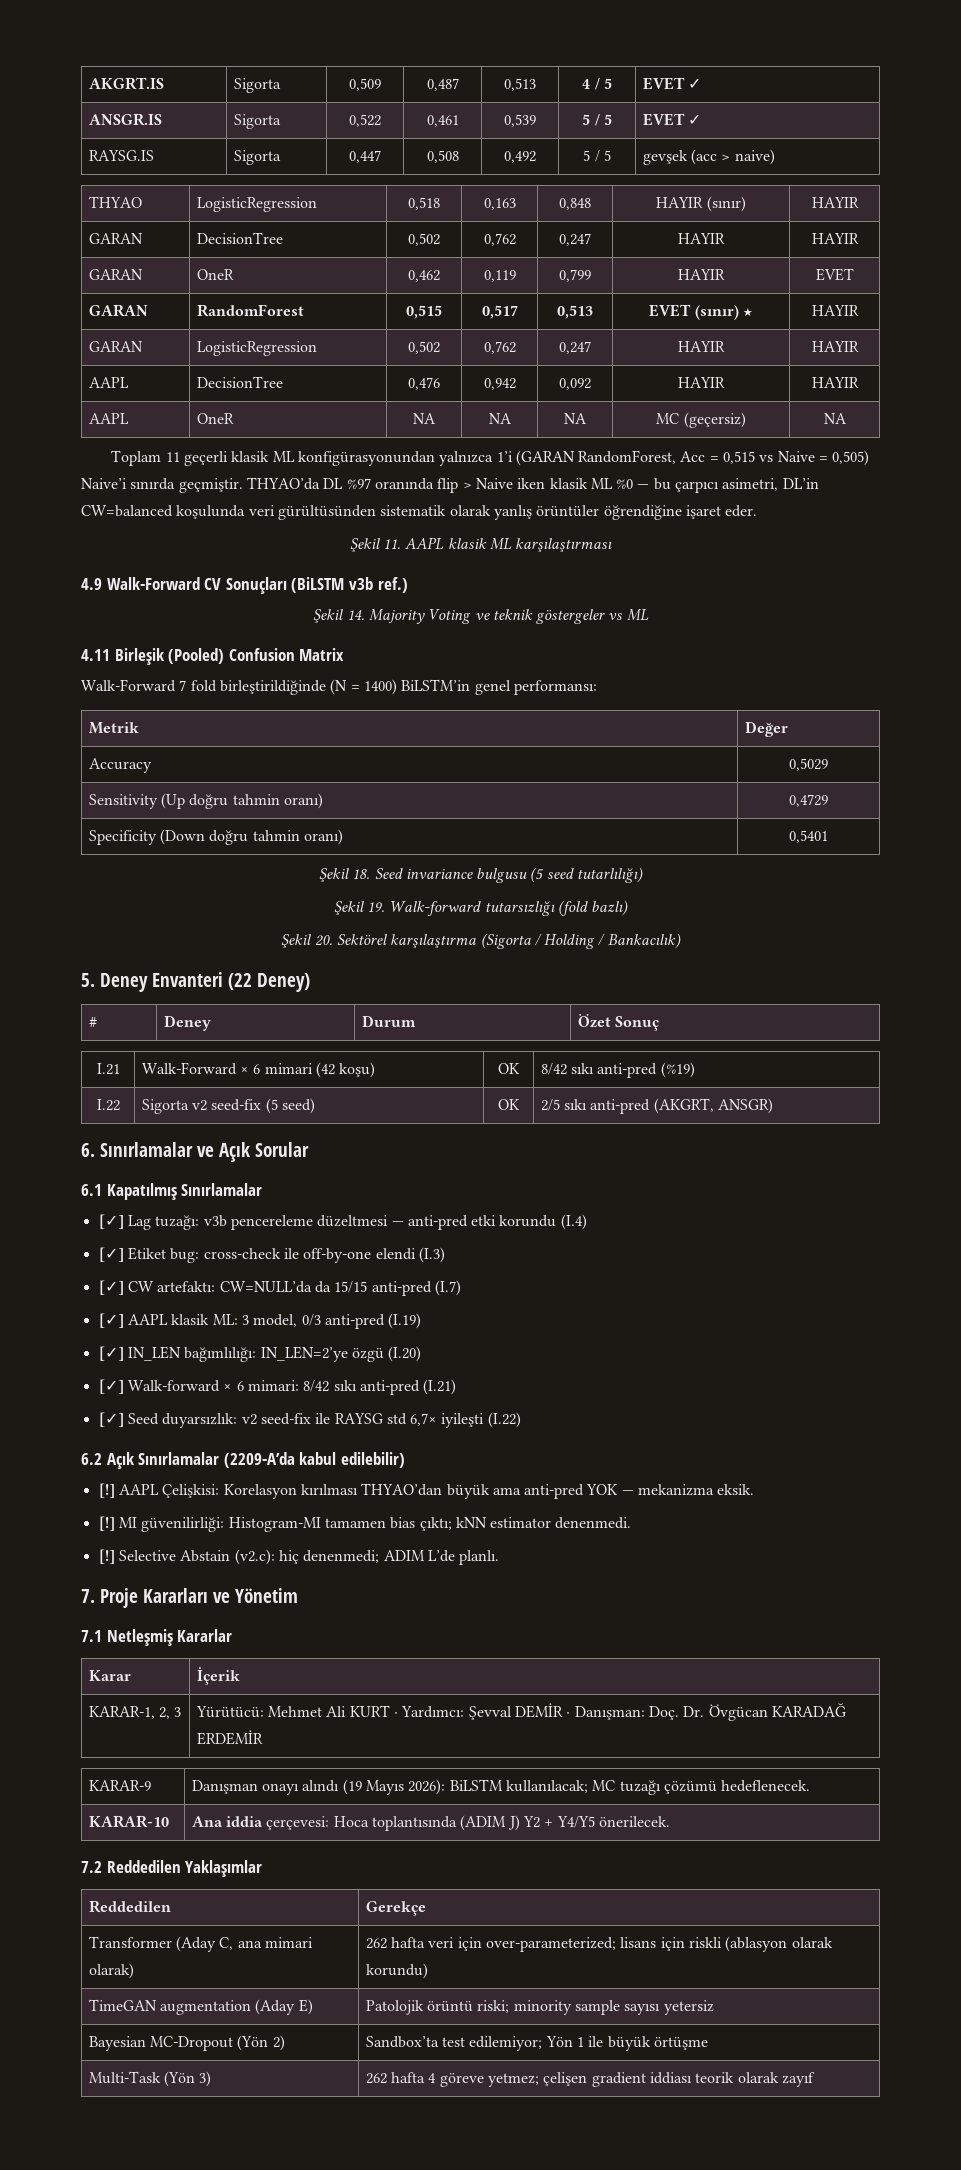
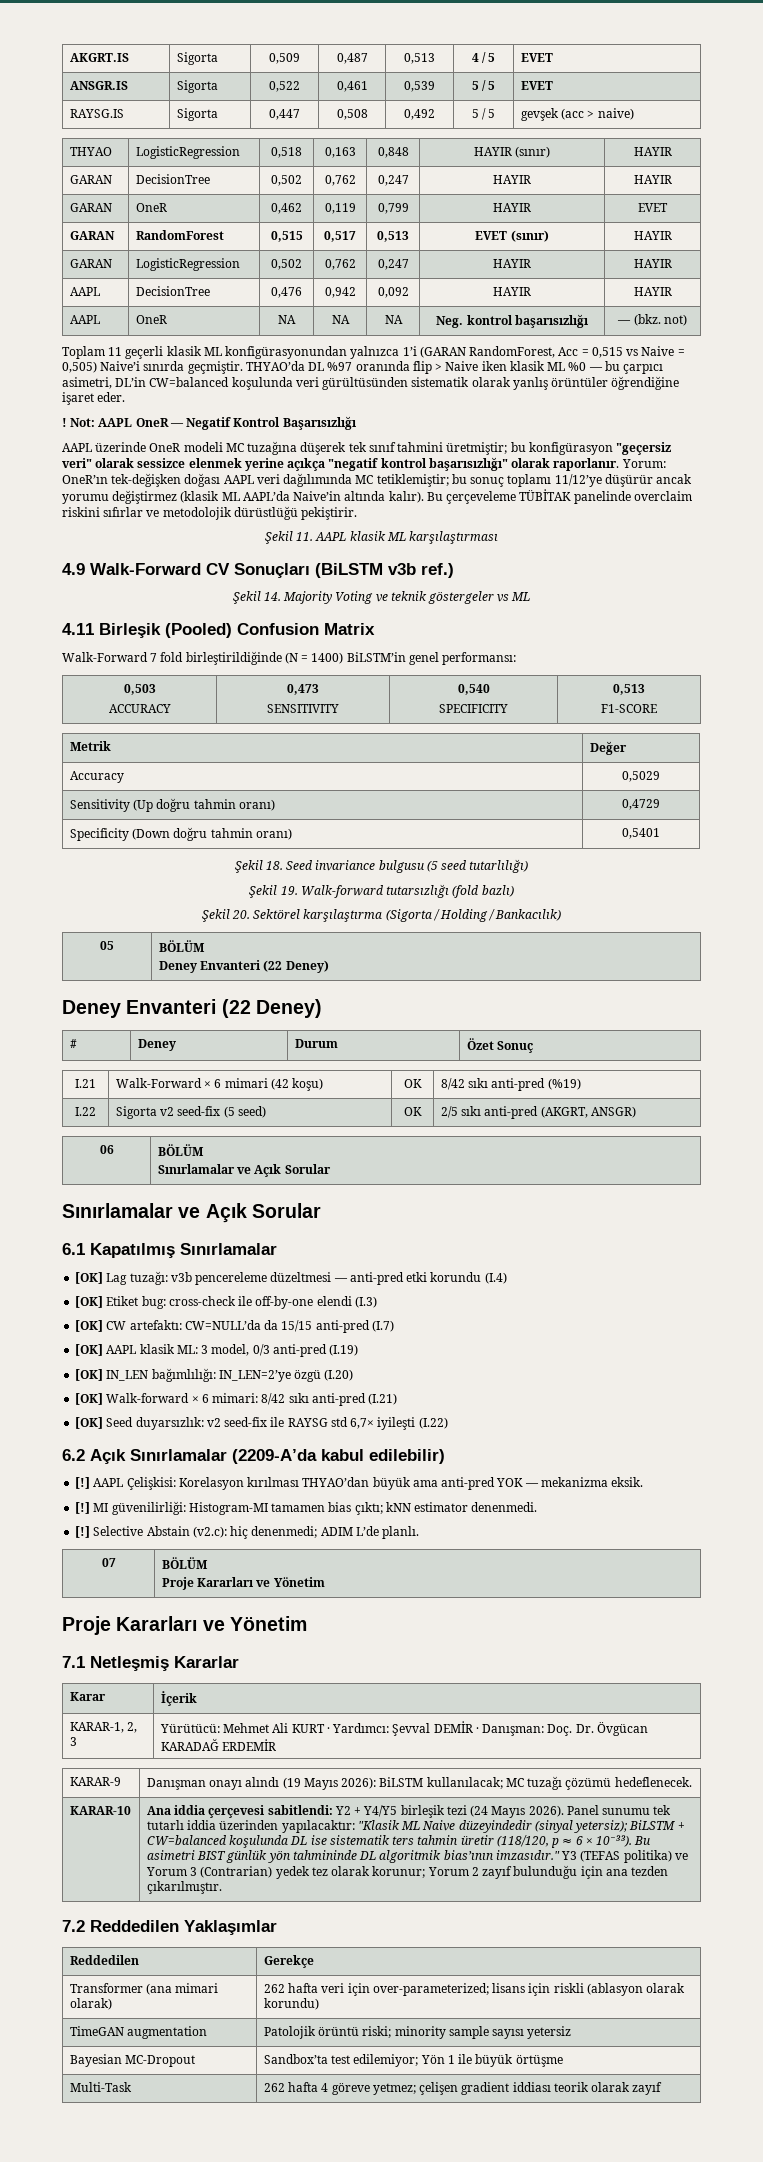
[687,78,701,89] ✓ -> (553, 57) none
[687,114,701,125] ✓ -> (553, 85) none
[742,308,753,317] ★ -> (549, 236) none
[656,412,746,428] [823,413,847,424] MC (geçersiz) | NA -> [436,314,589,328] [617,314,687,326] Neg. kontrol başarısızlığı | — (bkz. not)
(758, 511) none -> [62,416,357,430] [62,441,672,455] [62,457,666,471] [62,473,693,487] [62,489,692,504] [62,506,358,520] // ! Not: AAPL OneR — Negatif Kontrol Başarısızlığı // AAPL üzerinde OneR modeli MC tuzağına düşerek tek sınıf tahmini üretmiştir; bu konfigürasyon "geçersiz veri" olarak sessizce elenmek yerine açıkça "negatif kontrol başarısızlığı" olarak raporlanır. Yorum: OneR’ın tek-değişken doğası AAPL veri dağılımında MC tetiklemiştir; bu sonuç toplamı 11/12’ye düşürür ancak yorumu değiştirmez (klasik ML AAPL’da Naive’in altında kalır). Bu çerçeveleme TÜBİTAK panelinde overclaim riskini sıfırlar ve metodolojik dürüstlüğü pekiştirir.
(597, 687) none -> [123,684,156,695] [108,704,171,713] [287,684,319,695] [267,704,339,713] [457,684,490,695] [439,704,508,713] [613,684,645,695] [601,704,657,713] // 0,503 // ACCURACY | 0,473 // SENSITIVITY | 0,540 // SPECIFICITY | 0,513 // F1-SCORE
[81,973,95,987] // 5. -> [100,941,114,950] [158,940,205,952] [158,960,329,973] // 05 | BÖLÜM // Deney Envanteri (22 Deney) //
[81,1143,95,1157] // 6. -> [99,1145,114,1154] [157,1144,204,1156] [157,1164,331,1177] // 06 | BÖLÜM // Sınırlamalar ve Açık Sorular //
[98,1214,124,1229] [✓] -> [75,1272,104,1284] [OK]
[98,1247,124,1262] [✓] -> [75,1296,104,1308] [OK]
[98,1280,124,1295] [✓] -> [75,1320,104,1332] [OK]
[98,1313,124,1328] [✓] -> [75,1344,104,1356] [OK]
[98,1346,124,1361] [✓] -> [75,1369,104,1381] [OK]
[98,1379,124,1394] [✓] -> [75,1393,104,1405] [OK]
[98,1412,124,1427] [✓] -> [75,1417,104,1429] [OK]
[81,1589,95,1603] // 7. -> [101,1558,116,1567] [161,1557,208,1569] [161,1577,325,1590] // 07 | BÖLÜM // Proje Kararları ve Yönetim //
[266,1815,670,1831] çerçevesi: Hoca toplantısında (ADIM J) Y2 + Y4/Y5 önerilecek. -> [208,1805,672,1818] [146,1820,685,1833] [146,1835,651,1848] [146,1850,688,1863] [145,1865,669,1879] [146,1881,222,1894] çerçevesi sabitlendi: Y2 + Y4/Y5 birleşik tezi (24 Mayıs 2026). Panel sunumu tek tutarlı iddia üzerinden yapılacaktır: "Klasik ML Naive düzeyindedir (sinyal yetersiz); BiLSTM + CW=balanced koşulunda DL ise sistematik ters tahmin üretir (118/120, p ≈ 6 × 10⁻³³). Bu asimetri BIST günlük yön tahmininde DL algoritmik bias’ının imzasıdır." Y3 (TEFAS politika) ve Yorum 3 (Contrarian) yedek tez olarak korunur; Yorum 2 zayıf bulunduğu için ana tezden çıkarılmıştır.
[175,1936,262,1952] (Aday C, ana -> [146,1983,173,1995] (ana
[255,1999,313,2015] (Aday E) -> (208, 2032) none
[237,2035,285,2051] (Yön 2) -> (196, 2061) none
[163,2071,212,2087] (Yön 3) -> (132, 2087) none

